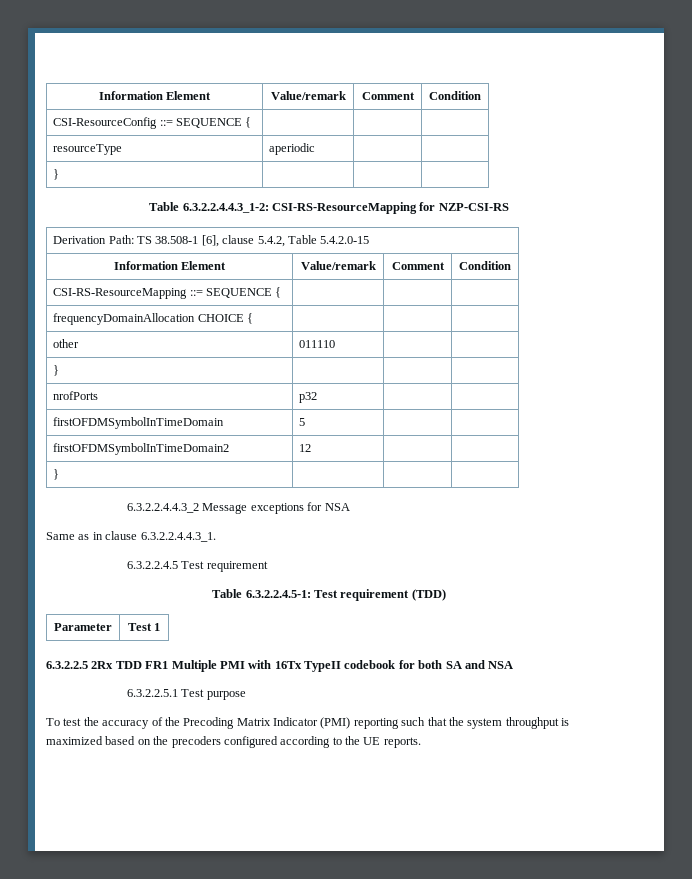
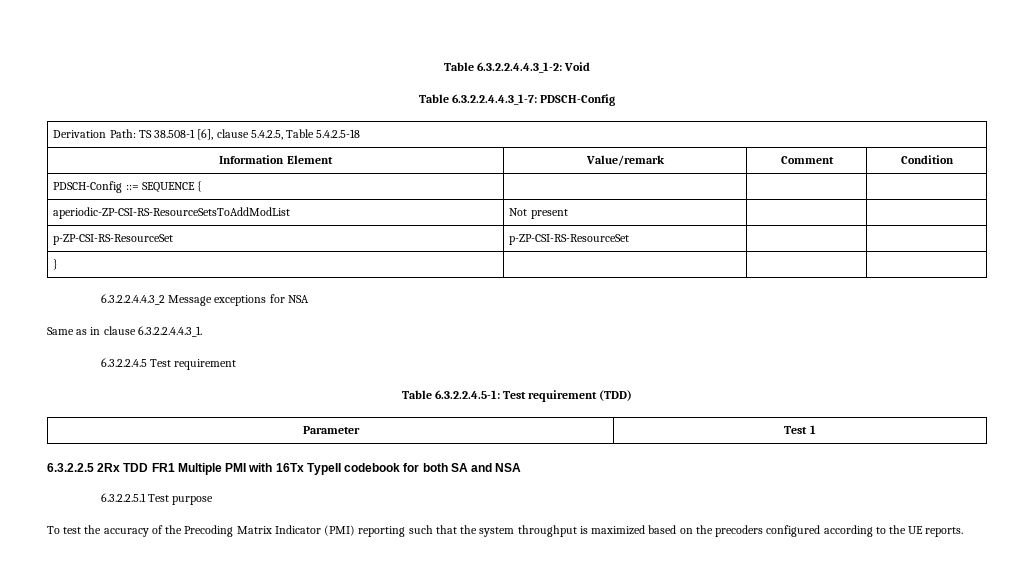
[98,91,212,100] [270,91,346,100] [361,92,415,100] [429,91,481,100] [53,117,252,129] [53,144,123,155] [269,143,316,155] [53,169,60,180] [149,202,509,214] Information Element | Value/remark | Comment | Condition // CSI-ResourceConfig ::= SEQUENCE { | | | // resourceType | aperiodic | | // } | | | // Table 6.3.2.2.4.4.3_1-2: CSI-RS-ResourceMapping for NZP-CSI-RS -> [443,62,591,73] [418,94,616,106] Table 6.3.2.2.4.4.3_1-2: Void // Table 6.3.2.2.4.4.3_1-7: PDSCH-Config
[257,235,370,247] [113,261,227,270] [300,261,376,270] [391,262,445,270] [459,261,511,270] [53,287,282,299] [53,313,254,325] [53,339,80,348] [299,340,336,348] [53,365,60,376] [53,391,99,400] [299,392,318,403] [53,417,225,429] [299,418,306,426] [53,443,230,455] [299,444,312,452] 5.4.2, Table 5.4.2.0-15 // Information Element | Value/remark | Comment | Condition // CSI-RS-ResourceMapping ::= SEQUENCE { | | | // frequencyDomainAllocation CHOICE { | | | // other | 011110 | | // } | | | // nrofPorts | p32 | | // firstOFDMSymbolInTimeDomain | 5 | | // firstOFDMSymbolInTimeDomain2 | 12 -> [250,129,361,140] [219,155,333,164] [585,155,665,166] [780,156,834,164] [900,155,954,164] [53,181,203,193] [53,207,291,219] [509,208,568,219] [53,234,174,245] [509,234,630,245] 5.4.2.5, Table 5.4.2.5-18 // Information Element | Value/remark | Comment | Condition // PDSCH-Config ::= SEQUENCE { | | | // aperiodic-ZP-CSI-RS-ResourceSetsToAddModList | Not present | | // p-ZP-CSI-RS-ResourceSet | p-ZP-CSI-RS-ResourceSet

